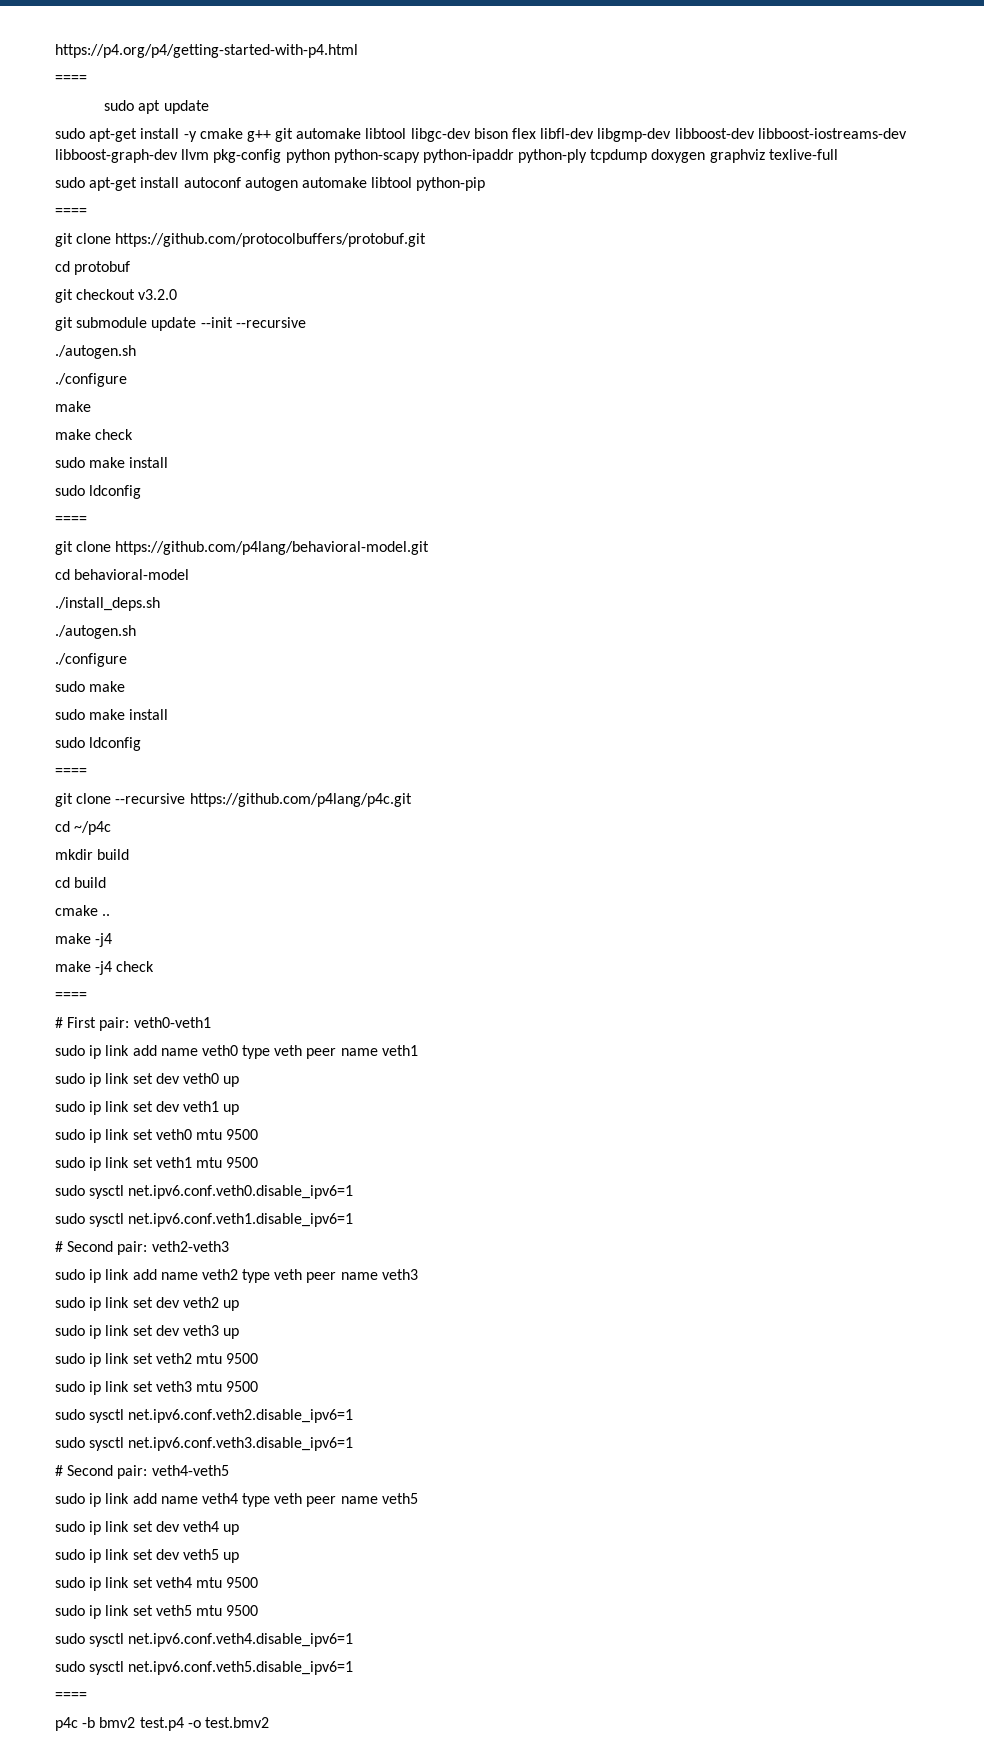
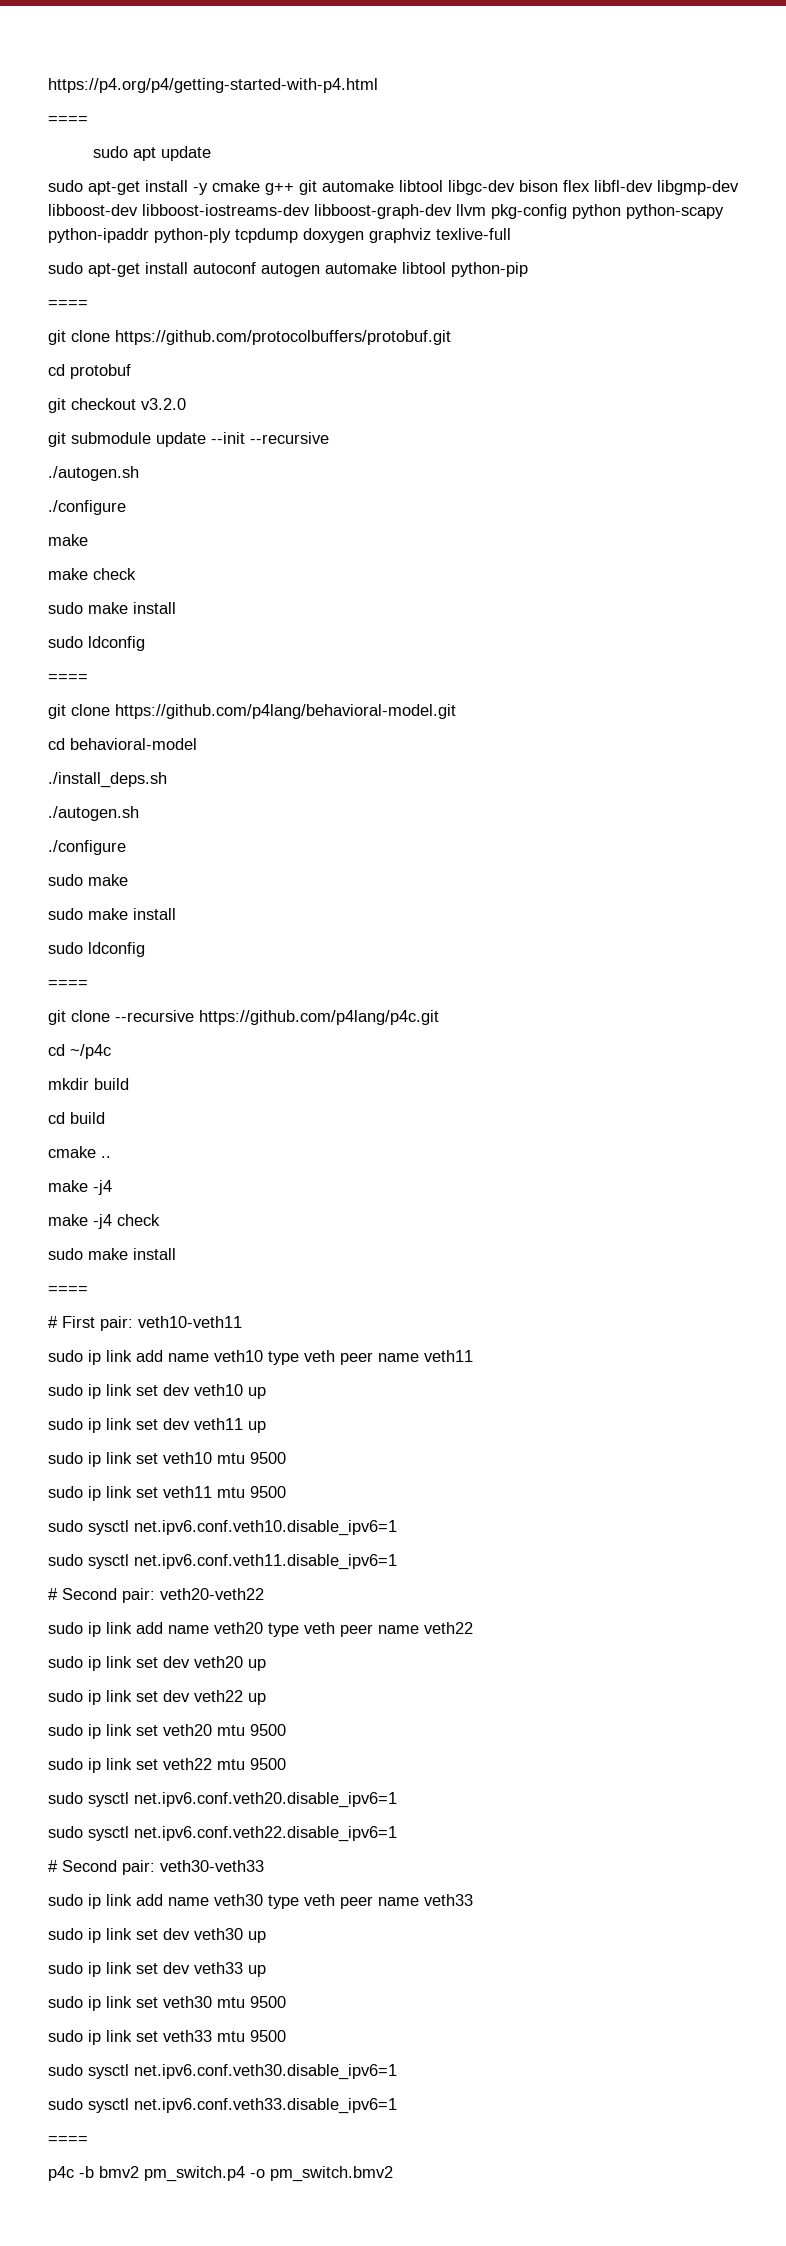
(155, 966) none -> [48,1248,176,1260] // sudo make install
[133,1017,211,1028] [55,1045,418,1059] [55,1073,240,1087] [55,1101,240,1115] [55,1129,259,1143] [55,1157,259,1171] [55,1185,354,1199] [55,1213,354,1227] [55,1241,229,1255] [55,1269,418,1283] [55,1297,240,1311] [55,1325,240,1339] [55,1353,259,1367] [55,1381,259,1395] [55,1409,354,1423] [55,1437,354,1451] [55,1465,229,1479] [55,1493,418,1507] [55,1521,240,1535] [55,1549,240,1563] [55,1577,259,1591] [55,1605,259,1619] [55,1633,354,1647] [55,1661,354,1675] veth0-veth1 // sudo ip link add name veth0 type veth peer name veth1 // sudo ip link set dev veth0 up // sudo ip link set dev veth1 up // sudo ip link set veth0 mtu 9500 // sudo ip link set veth1 mtu 9500 // sudo sysctl net.ipv6.conf.veth0.disable_ipv6=1 // sudo sysctl net.ipv6.conf.veth1.disable_ipv6=1 // # Second pair: veth2-veth3 // sudo ip link add name veth2 type veth peer name veth3 // sudo ip link set dev veth2 up // sudo ip link set dev veth3 up // sudo ip link set veth2 mtu 9500 // sudo ip link set veth3 mtu 9500 // sudo sysctl net.ipv6.conf.veth2.disable_ipv6=1 // sudo sysctl net.ipv6.conf.veth3.disable_ipv6=1 // # Second pair: veth4-veth5 // sudo ip link add name veth4 type veth peer name veth5 // sudo ip link set dev veth4 up // sudo ip link set dev veth5 up // sudo ip link set veth4 mtu 9500 // sudo ip link set veth5 mtu 9500 // sudo sysctl net.ipv6.conf.veth4.disable_ipv6=1 // sudo sysctl net.ipv6.conf.veth5.disable_ipv6=1 -> [138,1316,242,1328] [48,1350,473,1365] [48,1384,266,1399] [48,1418,266,1433] [48,1452,286,1467] [48,1486,286,1501] [48,1520,397,1536] [48,1554,397,1570] [48,1588,264,1603] [48,1622,473,1637] [48,1656,266,1671] [48,1690,266,1705] [48,1724,286,1739] [48,1758,286,1773] [48,1792,397,1808] [48,1826,397,1842] [48,1860,264,1875] [48,1894,473,1909] [48,1928,266,1943] [48,1962,266,1977] [48,1996,286,2011] [48,2030,286,2045] [48,2064,397,2080] [48,2098,397,2114] veth10-veth11 // sudo ip link add name veth10 type veth peer name veth11 // sudo ip link set dev veth10 up // sudo ip link set dev veth11 up // sudo ip link set veth10 mtu 9500 // sudo ip link set veth11 mtu 9500 // sudo sysctl net.ipv6.conf.veth10.disable_ipv6=1 // sudo sysctl net.ipv6.conf.veth11.disable_ipv6=1 // # Second pair: veth20-veth22 // sudo ip link add name veth20 type veth peer name veth22 // sudo ip link set dev veth20 up // sudo ip link set dev veth22 up // sudo ip link set veth20 mtu 9500 // sudo ip link set veth22 mtu 9500 // sudo sysctl net.ipv6.conf.veth20.disable_ipv6=1 // sudo sysctl net.ipv6.conf.veth22.disable_ipv6=1 // # Second pair: veth30-veth33 // sudo ip link add name veth30 type veth peer name veth33 // sudo ip link set dev veth30 up // sudo ip link set dev veth33 up // sudo ip link set veth30 mtu 9500 // sudo ip link set veth33 mtu 9500 // sudo sysctl net.ipv6.conf.veth30.disable_ipv6=1 // sudo sysctl net.ipv6.conf.veth33.disable_ipv6=1
[139,1717,269,1731] test.p4 -o test.bmv2 -> [144,2166,393,2182] pm_switch.p4 -o pm_switch.bmv2

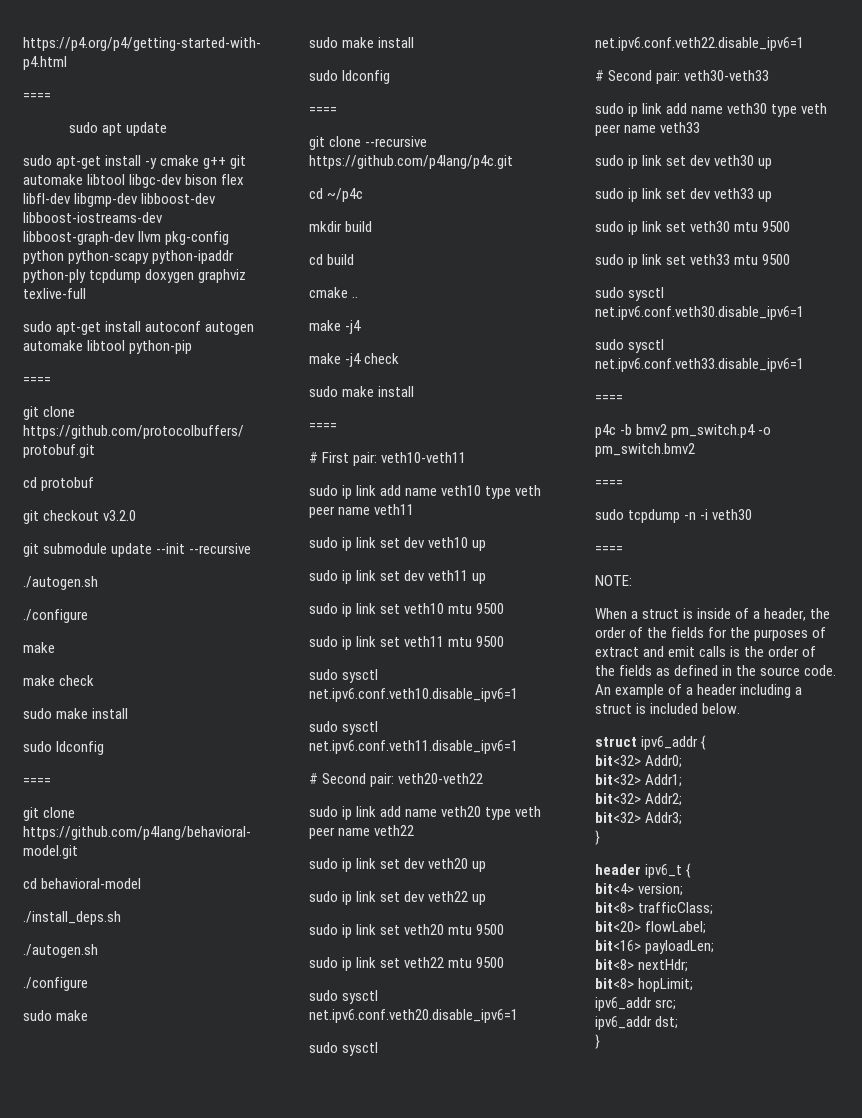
(393, 2174) none -> [595,480,623,487] [595,509,753,523] [595,546,623,553] [595,575,632,586] [595,608,831,621] [595,627,827,641] [595,646,817,657] [595,665,837,676] [595,684,803,698] [595,703,741,714] [595,735,707,750] [595,755,683,768] [595,774,683,787] [595,793,683,806] [595,812,683,825] [595,830,600,845] [595,863,692,878] [595,883,684,896] [595,902,714,915] [595,921,707,934] [595,940,715,954] [595,959,689,972] [595,978,694,992] [595,997,677,1011] [595,1016,679,1030] [595,1034,600,1049] // ==== // sudo tcpdump -n -i veth30 // ==== // NOTE: // When a struct is inside of a header, the order of the fields for the purposes of extract and emit calls is the order of the fields as defined in the source code. An example of a header including a struct is included below. // struct ipv6_addr { // bit<32> Addr0; // bit<32> Addr1; // bit<32> Addr2; // bit<32> Addr3; // } // header ipv6_t { // bit<4> version; // bit<8> trafficClass; // bit<20> flowLabel; // bit<16> payloadLen; // bit<8> nextHdr; // bit<8> hopLimit; // ipv6_addr src; // ipv6_addr dst; // }

